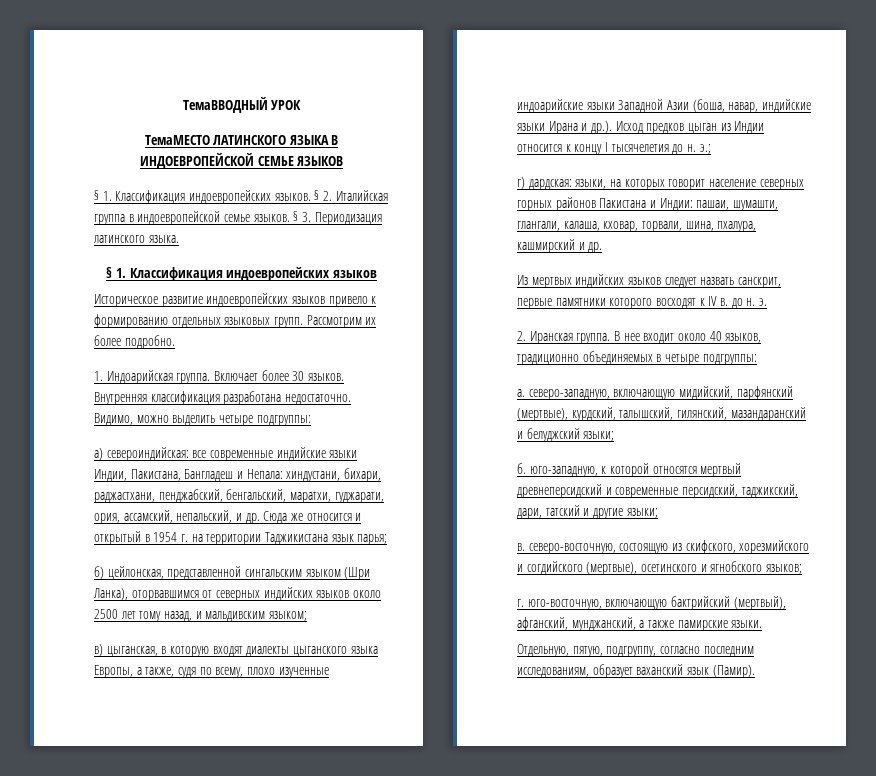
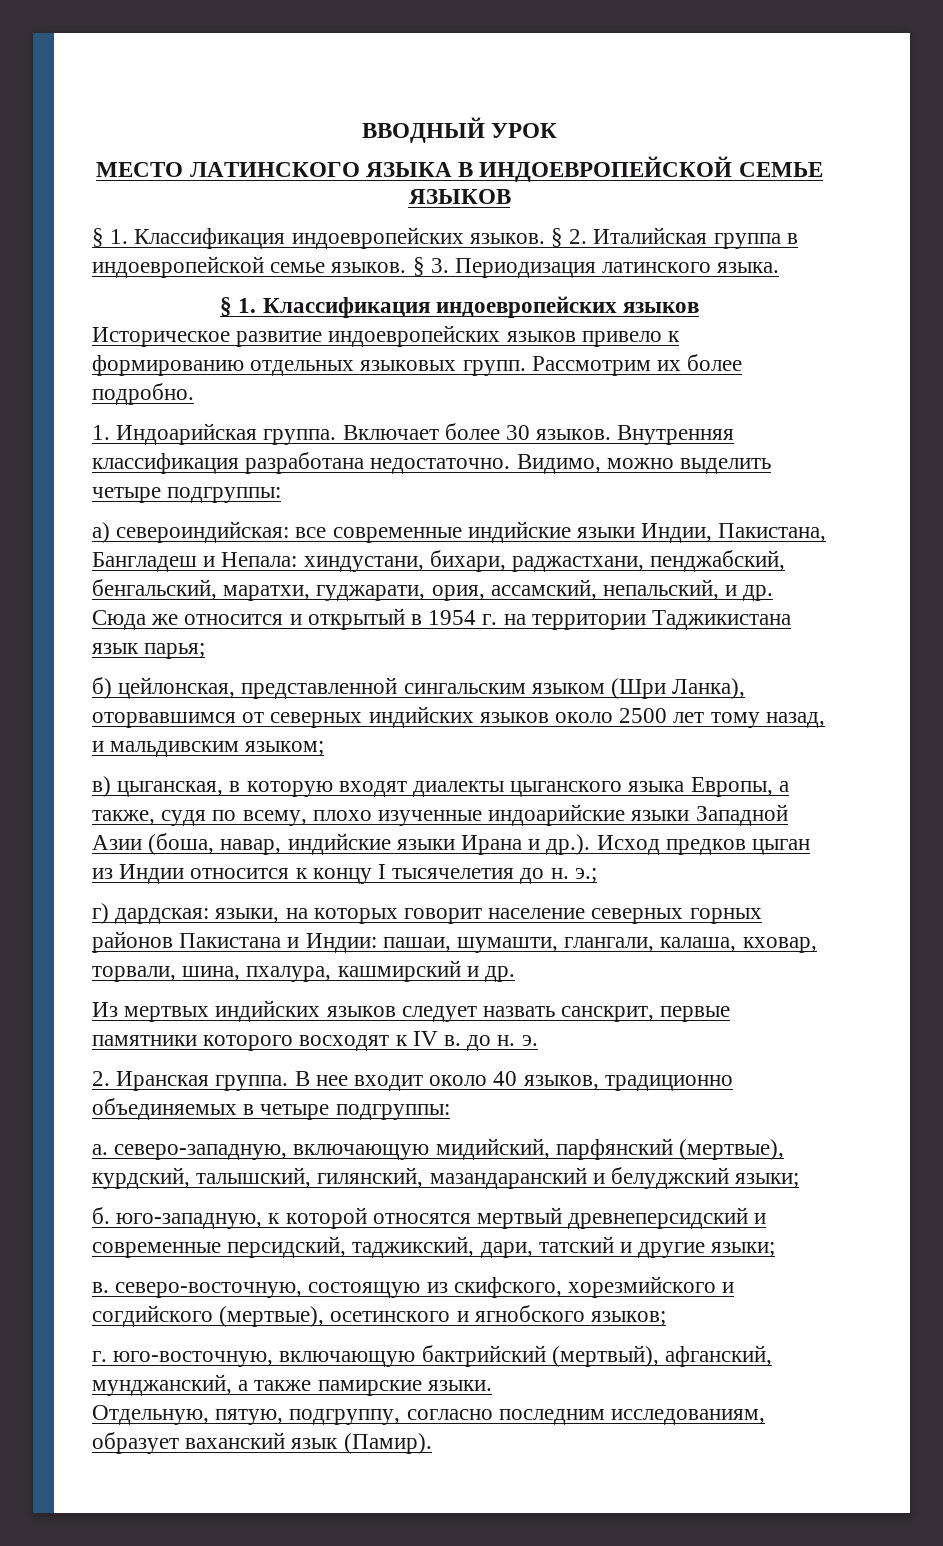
[182,97,268,113] ТемаВВОДНЫЙ -> [361,117,485,143] ВВОДНЫЙ
[144,135,210,145] ТемаМЕСТО -> [96,162,184,177] МЕСТО

